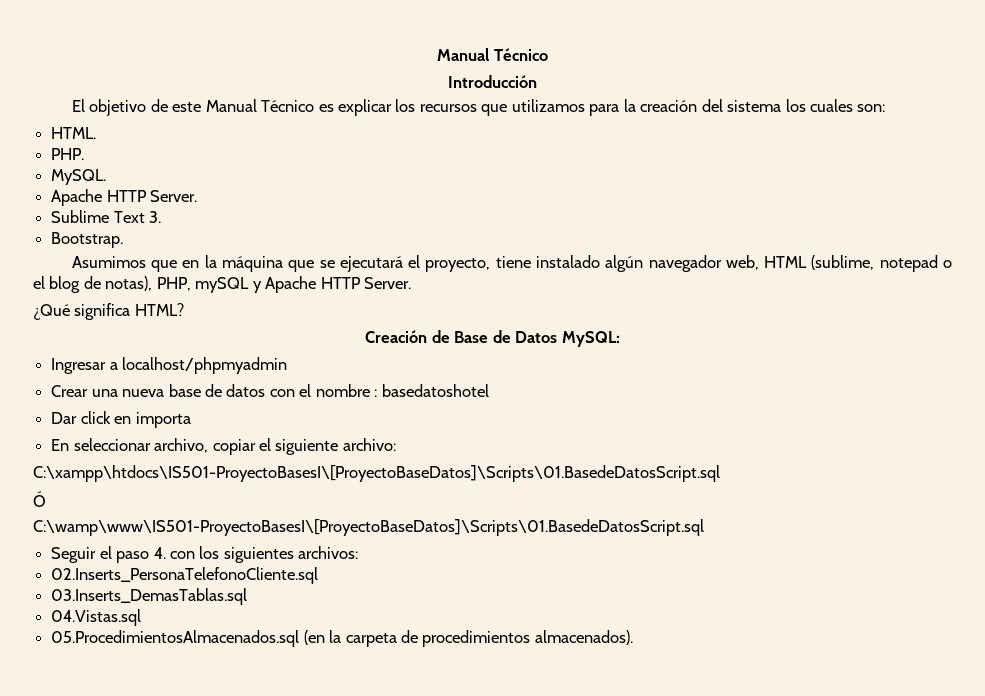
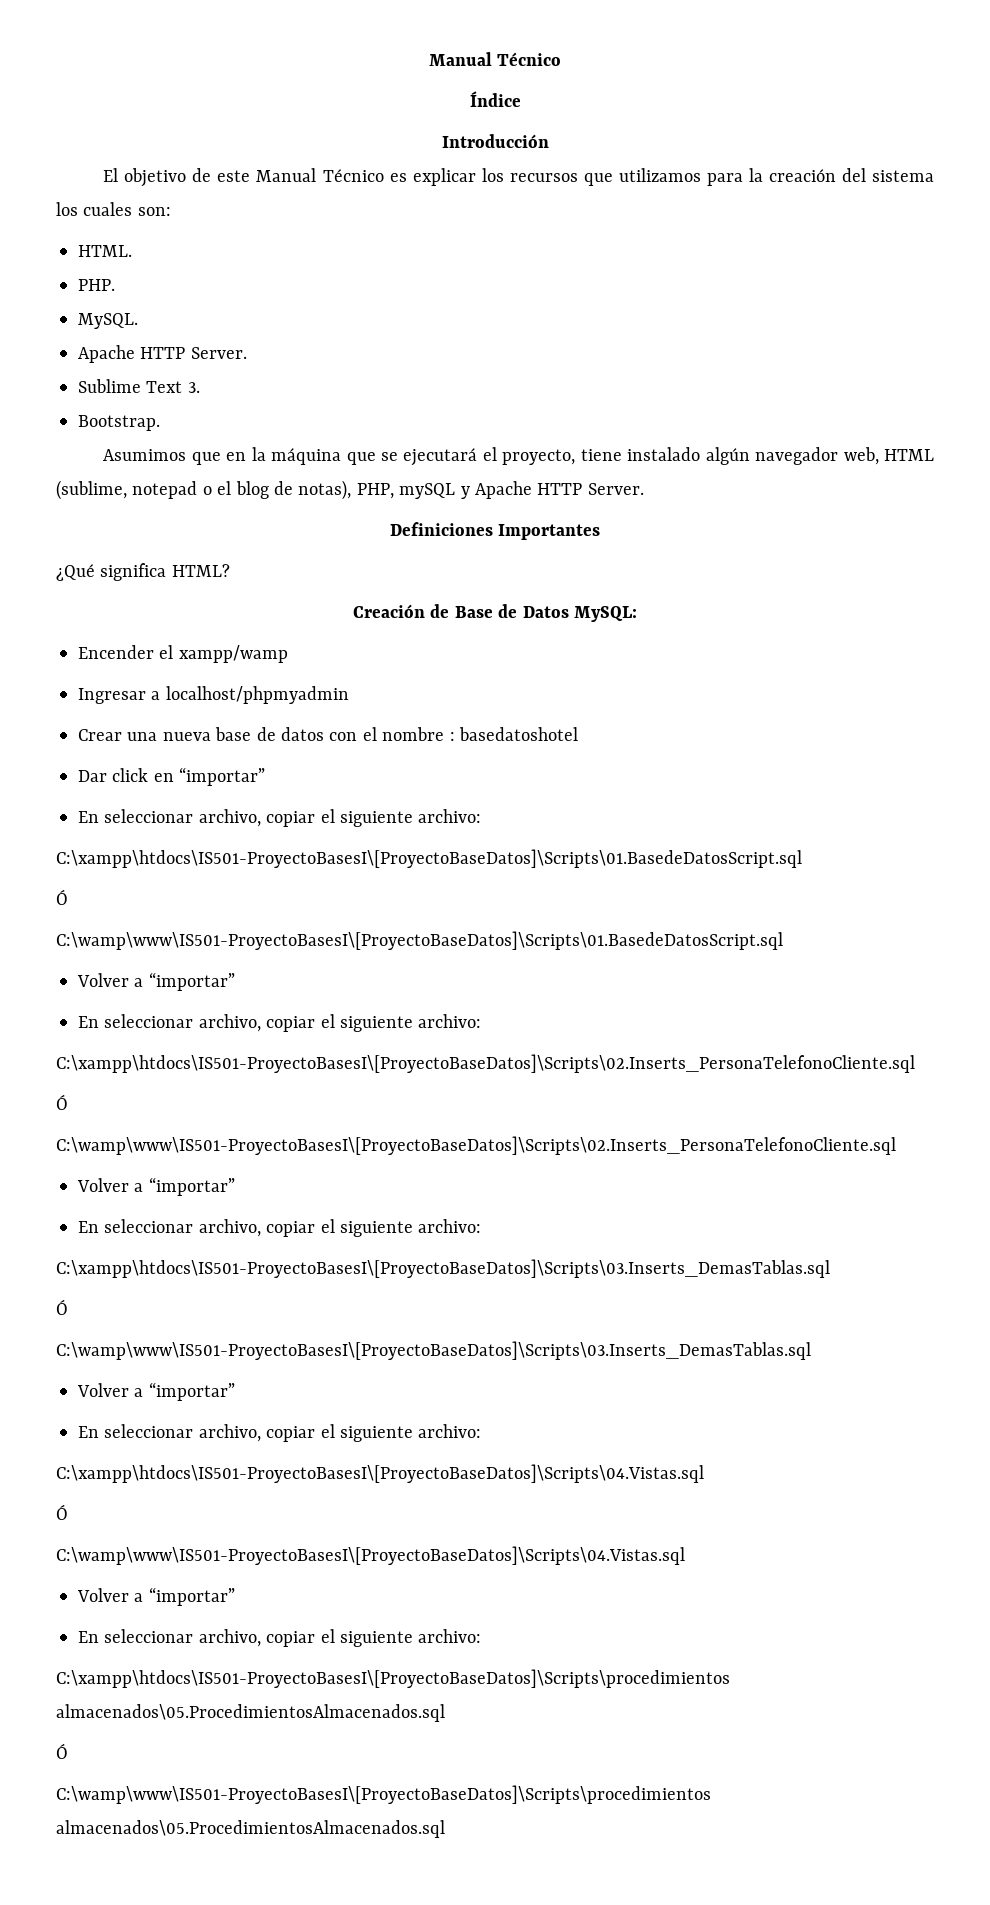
[437,48,548,61] Manual Técnico -> [428,52,562,66] [469,91,521,107] Manual Técnico // Índice
(412, 283) none -> [389,522,601,540] // Definiciones Importantes
(620, 339) none -> [78,645,288,663] // Encender el xampp/wamp
[135,412,191,428] importa -> [179,767,266,786] “importar”
[51,546,359,563] [51,567,319,584] [51,588,248,605] [51,609,142,626] [51,630,633,647] Seguir el paso 4. con los siguientes archivos: // 02.Inserts_PersonaTelefonoCliente.sql // 03.Inserts_DemasTablas.sql // 04.Vistas.sql // 05.ProcedimientosAlmacenados.sql (en la carpeta de procedimientos almacenados). -> [77,972,235,991] [78,1014,482,1032] [56,1054,915,1073] [56,1094,68,1110] [56,1136,896,1155] [77,1177,235,1196] [78,1219,482,1237] [56,1259,830,1278] [56,1299,68,1315] [56,1341,811,1360] [77,1382,235,1401] [78,1424,482,1442] [56,1464,704,1483] [56,1504,68,1520] [56,1546,685,1565] [77,1587,235,1606] [78,1629,482,1647] [56,1669,730,1688] [56,1704,445,1722] [56,1743,68,1759] [56,1785,711,1804] [56,1820,445,1838] Volver a “importar” // En seleccionar archivo, copiar el siguiente archivo: // C:\xampp\htdocs\IS501-ProyectoBasesI\[ProyectoBaseDatos]\Scripts\02.Inserts_PersonaTelefonoCliente.sql // Ó // C:\wamp\www\IS501-ProyectoBasesI\[ProyectoBaseDatos]\Scripts\02.Inserts_PersonaTelefonoCliente.sql // Volver a “importar” // En seleccionar archivo, copiar el siguiente archivo: // C:\xampp\htdocs\IS501-ProyectoBasesI\[ProyectoBaseDatos]\Scripts\03.Inserts_DemasTablas.sql // Ó // C:\wamp\www\IS501-ProyectoBasesI\[ProyectoBaseDatos]\Scripts\03.Inserts_DemasTablas.sql // Volver a “importar” // En seleccionar archivo, copiar el siguiente archivo: // C:\xampp\htdocs\IS501-ProyectoBasesI\[ProyectoBaseDatos]\Scripts\04.Vistas.sql // Ó // C:\wamp\www\IS501-ProyectoBasesI\[ProyectoBaseDatos]\Scripts\04.Vistas.sql // Volver a “importar” // En seleccionar archivo, copiar el siguiente archivo: // C:\xampp\htdocs\IS501-ProyectoBasesI\[ProyectoBaseDatos]\Scripts\procedimientos almacenados\05.ProcedimientosAlmacenados.sql // Ó // C:\wamp\www\IS501-ProyectoBasesI\[ProyectoBaseDatos]\Scripts\procedimientos almacenados\05.ProcedimientosAlmacenados.sql

